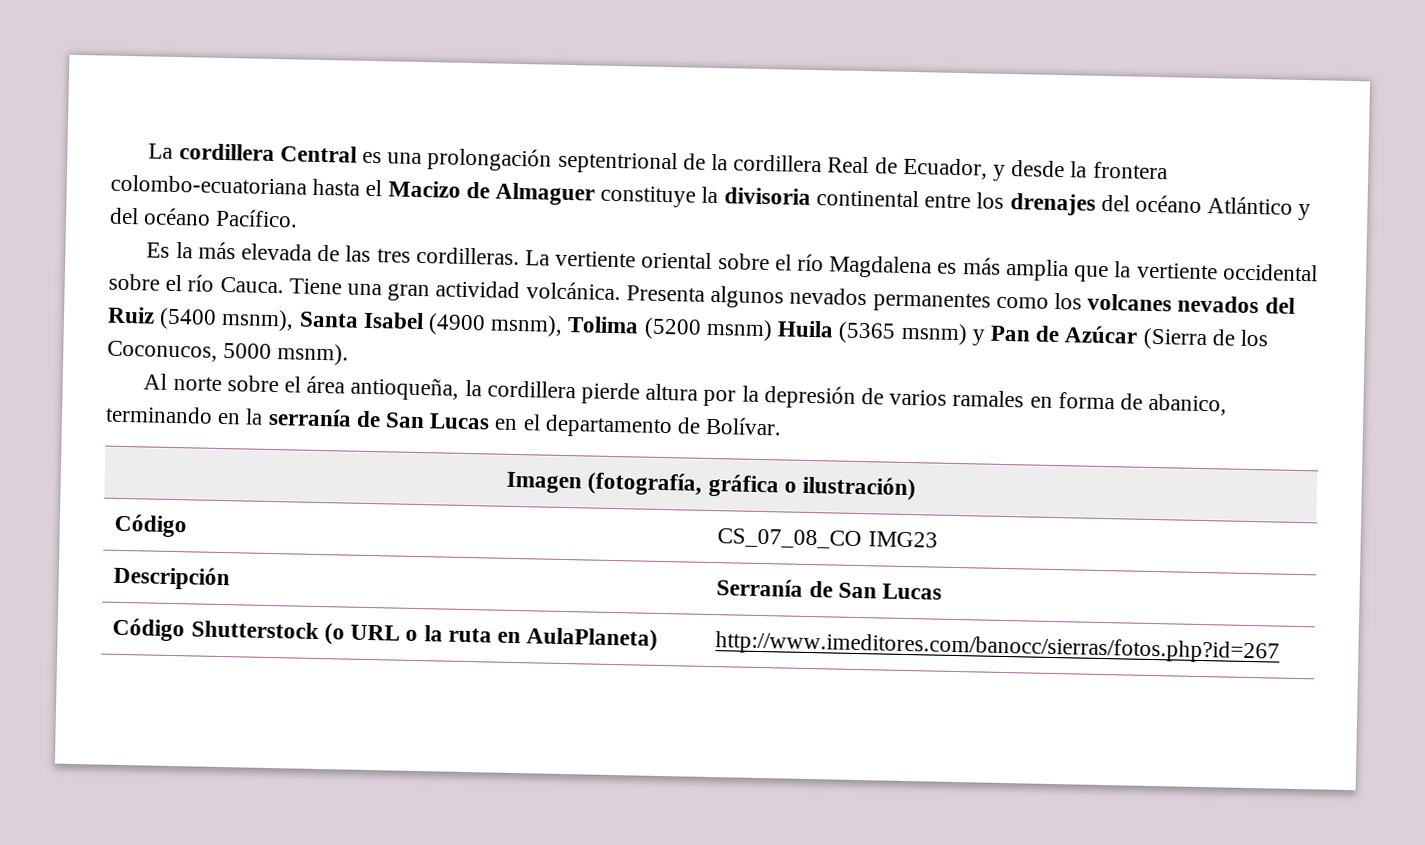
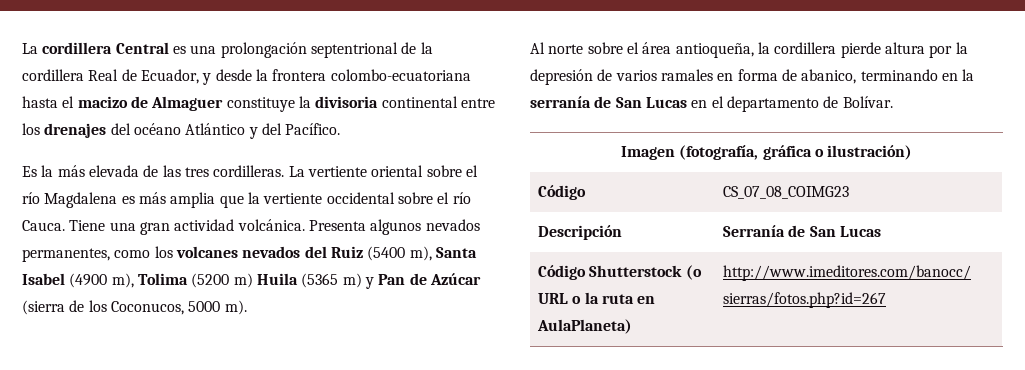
[387,180,461,198] Macizo -> [77,96,128,108] macizo
[143,207,212,226] océano -> (282, 129) none
[872,291,991,313] permanentes -> [22,248,110,262] permanentes,
[221,308,295,332] msnm), -> [409,246,432,261] m),
[490,314,564,337] msnm), -> [111,273,134,288] m),
[705,318,773,342] msnm) -> [233,273,253,288] m)
[900,322,968,346] msnm) -> [342,273,362,288] m)
[1142,327,1208,351] (Sierra -> [22,300,65,315] (sierra
[277,343,350,366] msnm). -> [224,300,247,315] m).
[717,528,938,550] CS_07_08_CO IMG23 -> [722,186,849,199] CS_07_08_COIMG23

